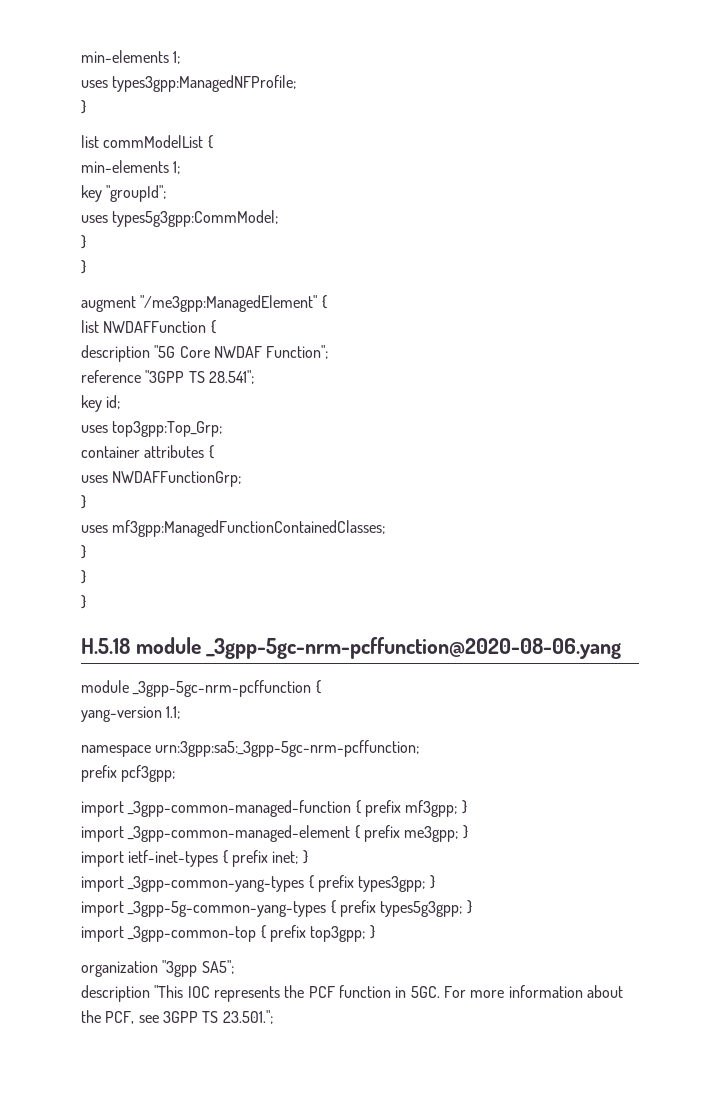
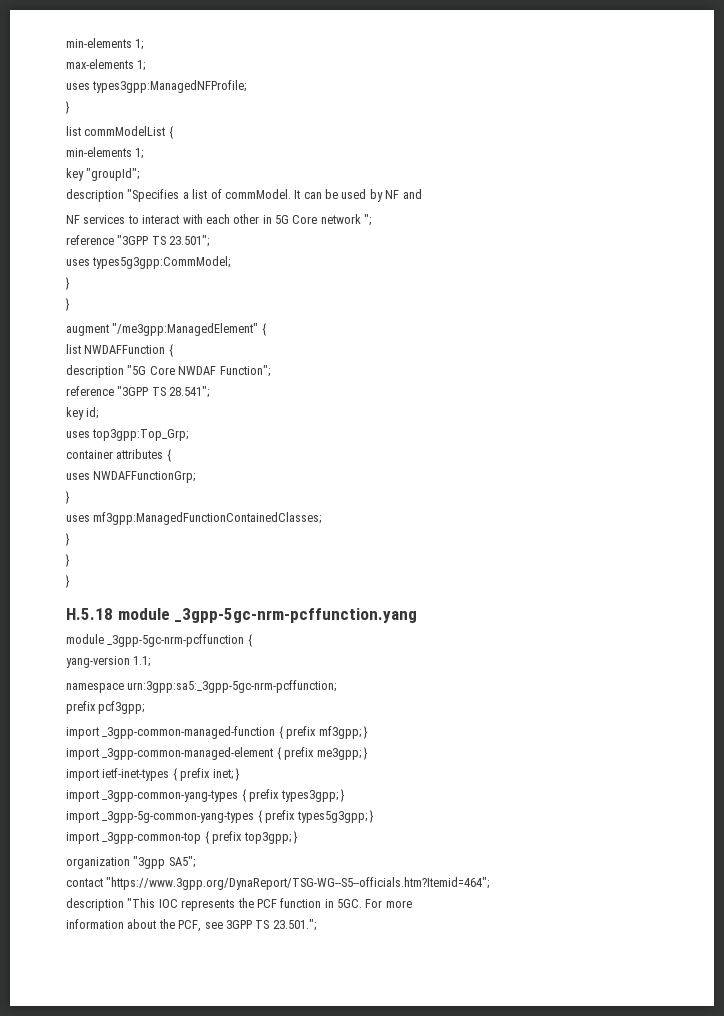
[81,50,181,64] min-elements 1; -> [66,38,144,50] [66,59,146,71] min-elements 1; // max-elements 1;
(167, 193) none -> [66,189,422,202] [66,214,372,226] [66,235,210,247] // description "Specifies a list of commModel. It can be used by NF and // NF services to interact with each other in 5G Core network "; // reference "3GPP TS 23.501";
[205,637,621,659] _3gpp-5gc-nrm-pcffunction@2020-08-06.yang -> [174,608,418,623] _3gpp-5gc-nrm-pcffunction.yang
(234, 967) none -> [66,877,490,890] // contact "https://www.3gpp.org/DynaReport/TSG-WG--S5--officials.htm?Itemid=464";
(505, 994) none -> (412, 904) //

